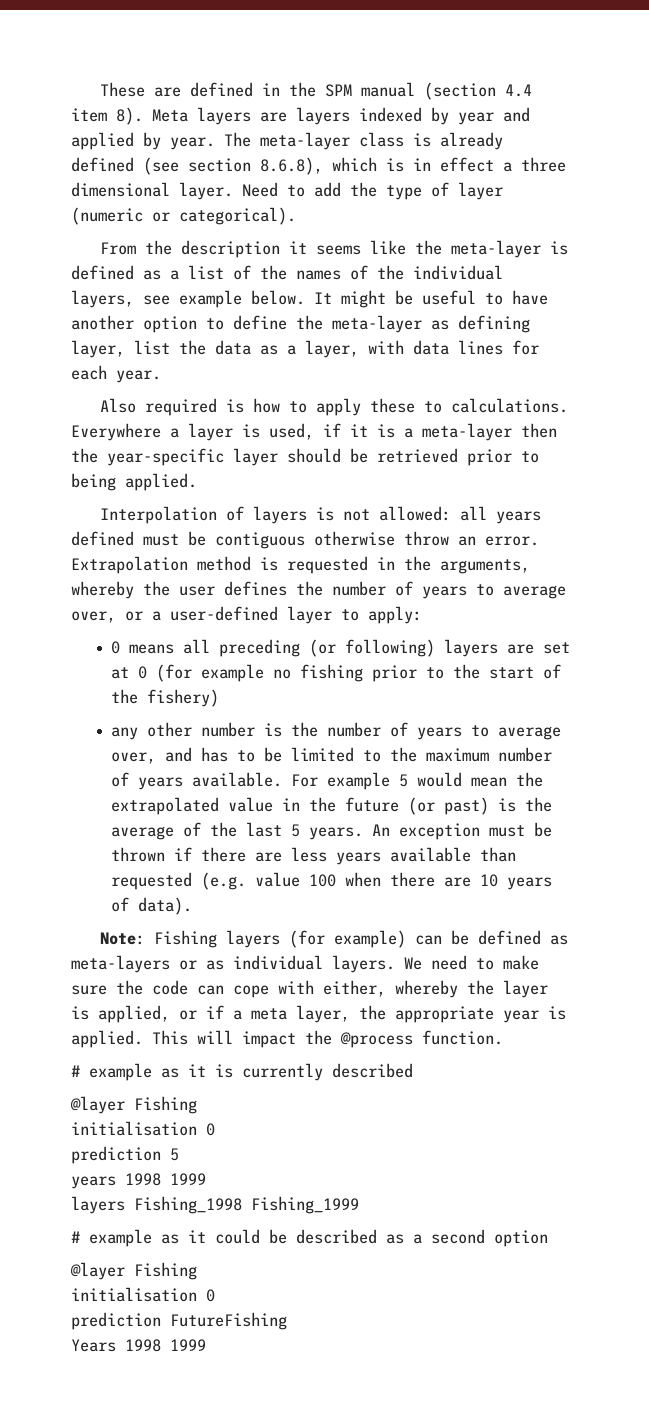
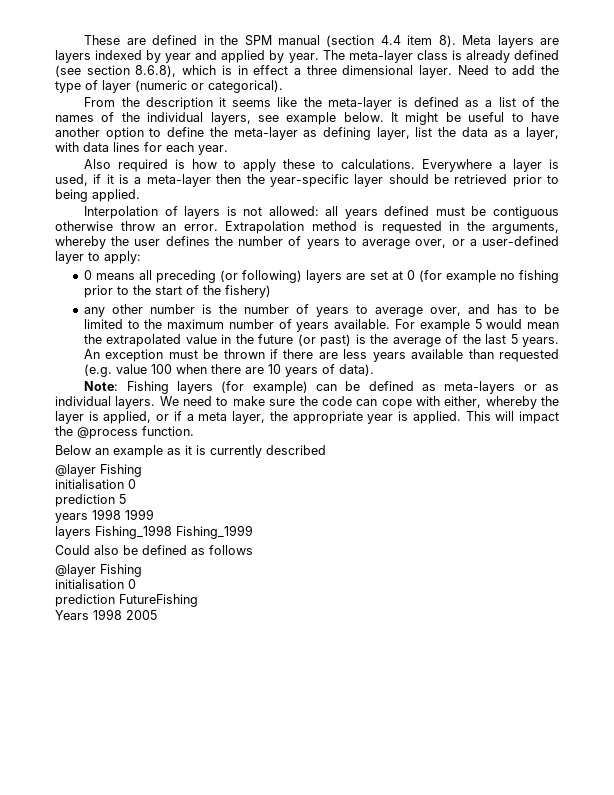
[71,1065,80,1077] # -> [55,445,109,455] Below an
[71,1229,548,1247] # example as it could be described as a second option -> [55,545,253,555] Could also be defined as follows
[170,1339,206,1351] 1999 -> [126,610,157,620] 2005

